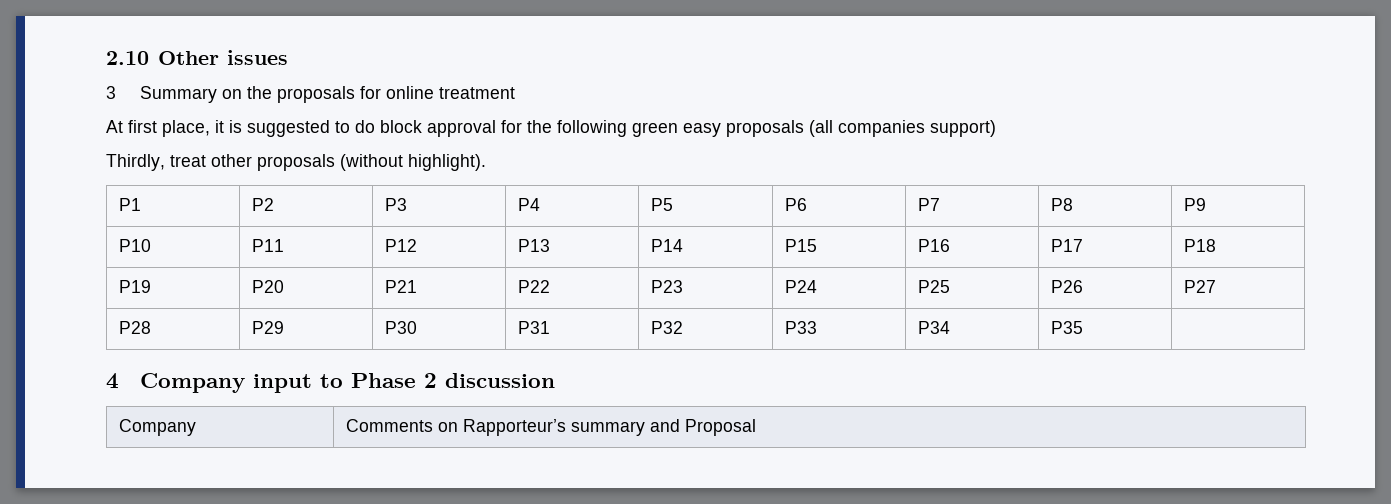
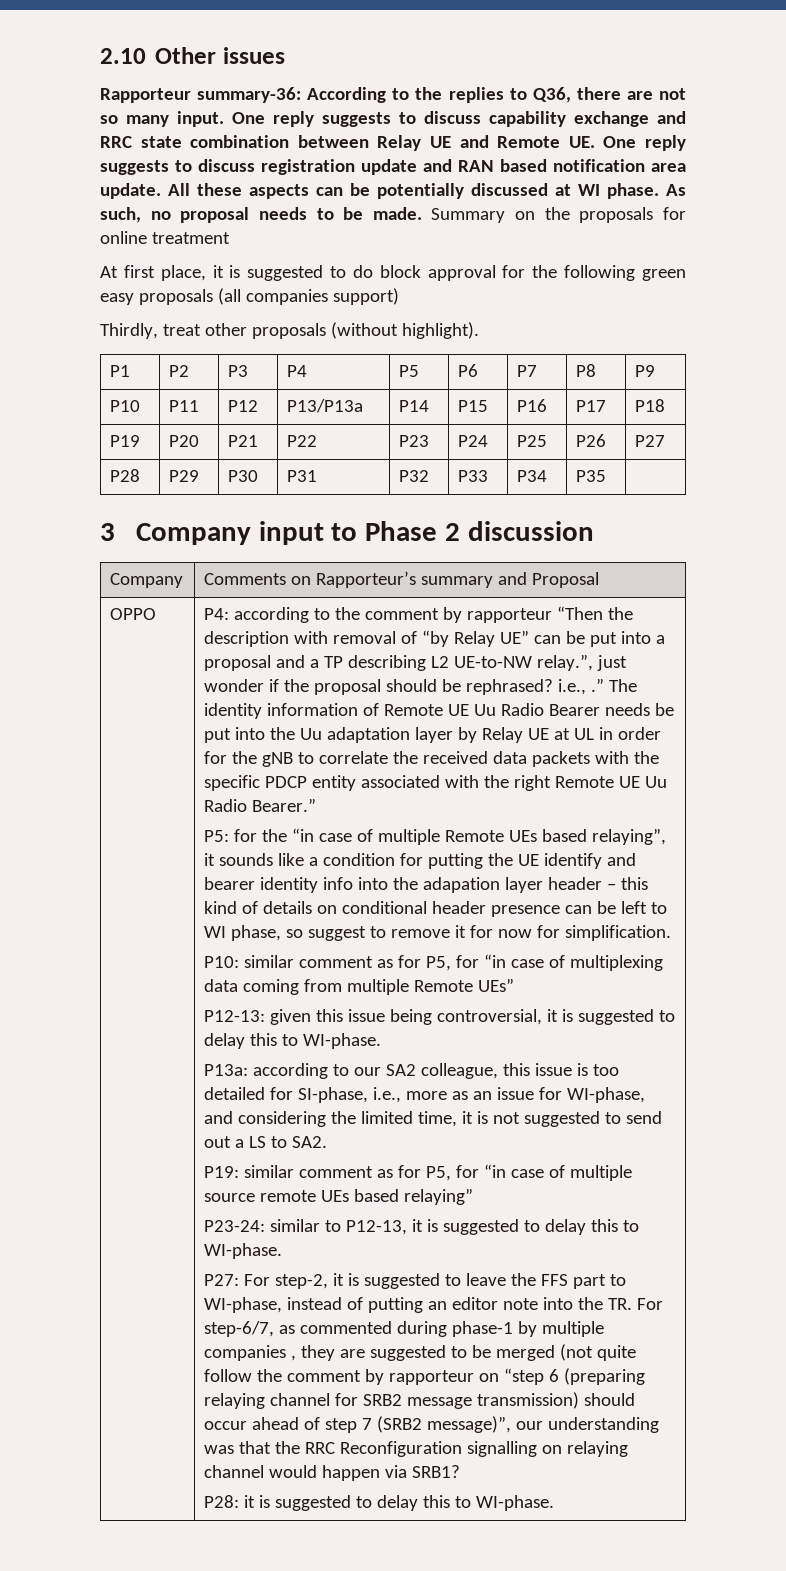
[106,86,116,99] 3 -> [100,87,687,103] [100,111,686,127] [100,135,687,151] [100,159,686,175] [100,183,686,199] [100,207,422,223] Rapporteur summary-36: According to the replies to Q36, there are not so many input. One reply suggests to discuss capability exchange and RRC state combination between Relay UE and Remote UE. One reply suggests to discuss registration update and RAN based notification area update. All these aspects can be potentially discussed at WI phase. As such, no proposal needs to be made.
[517,239,550,252] P13 -> [287,399,364,413] P13/P13a
[106,373,119,389] 4 -> [100,523,115,541] 3
(756, 427) none -> [110,608,157,620] [204,606,634,623] [204,630,666,647] [204,654,628,671] [204,678,638,695] [204,703,675,719] [204,727,662,743] [204,751,660,767] [204,775,668,791] [204,798,317,812] [204,828,667,845] [204,853,637,869] [204,877,649,893] [204,901,668,917] [204,925,672,941] [204,954,664,971] [204,978,515,995] [204,1009,676,1025] [204,1033,382,1049] [204,1063,620,1079] [204,1087,646,1103] [204,1111,663,1127] [204,1136,328,1148] [204,1164,633,1181] [204,1188,474,1205] [204,1219,640,1235] [204,1243,283,1259] [204,1273,627,1289] [204,1297,664,1313] [204,1321,605,1337] [204,1344,637,1361] [204,1368,646,1385] [204,1392,636,1409] [204,1416,660,1433] [204,1441,629,1457] [204,1465,461,1481] [204,1495,555,1511] // OPPO | P4: according to the comment by rapporteur “Then the description with removal of “by Relay UE” can be put into a proposal and a TP describing L2 UE-to-NW relay.”, just wonder if the proposal should be rephrased? i.e., .” The identity information of Remote UE Uu Radio Bearer needs be put into the Uu adaptation layer by Relay UE at UL in order for the gNB to correlate the received data packets with the specific PDCP entity associated with the right Remote UE Uu Radio Bearer.” // P5: for the “in case of multiple Remote UEs based relaying”, it sounds like a condition for putting the UE identify and bearer identity info into the adapation layer header – this kind of details on conditional header presence can be left to WI phase, so suggest to remove it for now for simplification. // P10: similar comment as for P5, for “in case of multiplexing data coming from multiple Remote UEs” // P12-13: given this issue being controversial, it is suggested to delay this to WI-phase. // P13a: according to our SA2 colleague, this issue is too detailed for SI-phase, i.e., more as an issue for WI-phase, and considering the limited time, it is not suggested to send out a LS to SA2. // P19: similar comment as for P5, for “in case of multiple source remote UEs based relaying” // P23-24: similar to P12-13, it is suggested to delay this to WI-phase. // P27: For step-2, it is suggested to leave the FFS part to WI-phase, instead of putting an editor note into the TR. For step-6/7, as commented during phase-1 by multiple companies , they are suggested to be merged (not quite follow the comment by rapporteur on “step 6 (preparing relaying channel for SRB2 message transmission) should occur ahead of step 7 (SRB2 message)”, our understanding was that the RRC Reconfiguration signalling on relaying channel would happen via SRB1? // P28: it is suggested to delay this to WI-phase.

